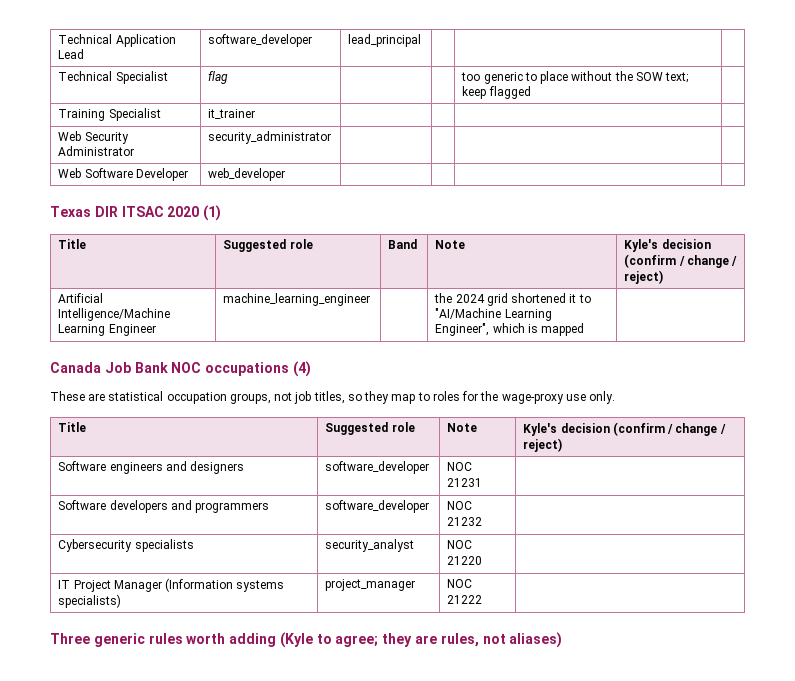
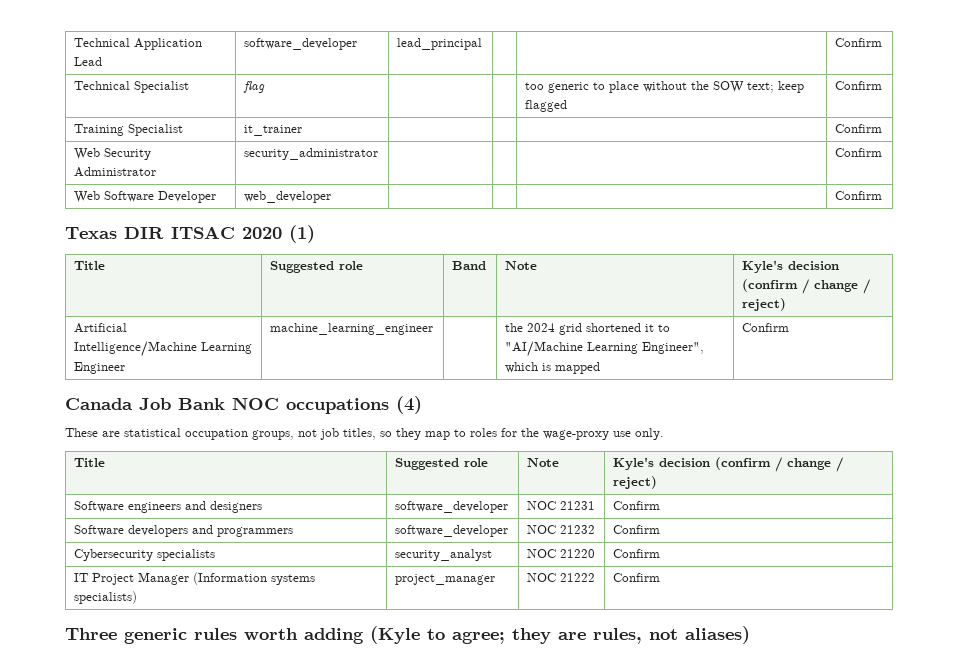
(422, 40) none -> [834,38,882,47] Confirm
(531, 92) none -> [834,81,882,90] Confirm
(256, 114) none -> [834,124,882,133] Confirm
(332, 137) none -> [834,148,882,157] Confirm
(286, 174) none -> [834,191,882,200] Confirm
(585, 329) none -> [741,323,789,332] Confirm
(483, 482) none -> [612,501,660,510] Confirm
(483, 521) none -> [612,525,660,534] Confirm
(483, 560) none -> [612,549,660,558] Confirm
(483, 599) none -> [612,573,660,582] Confirm

